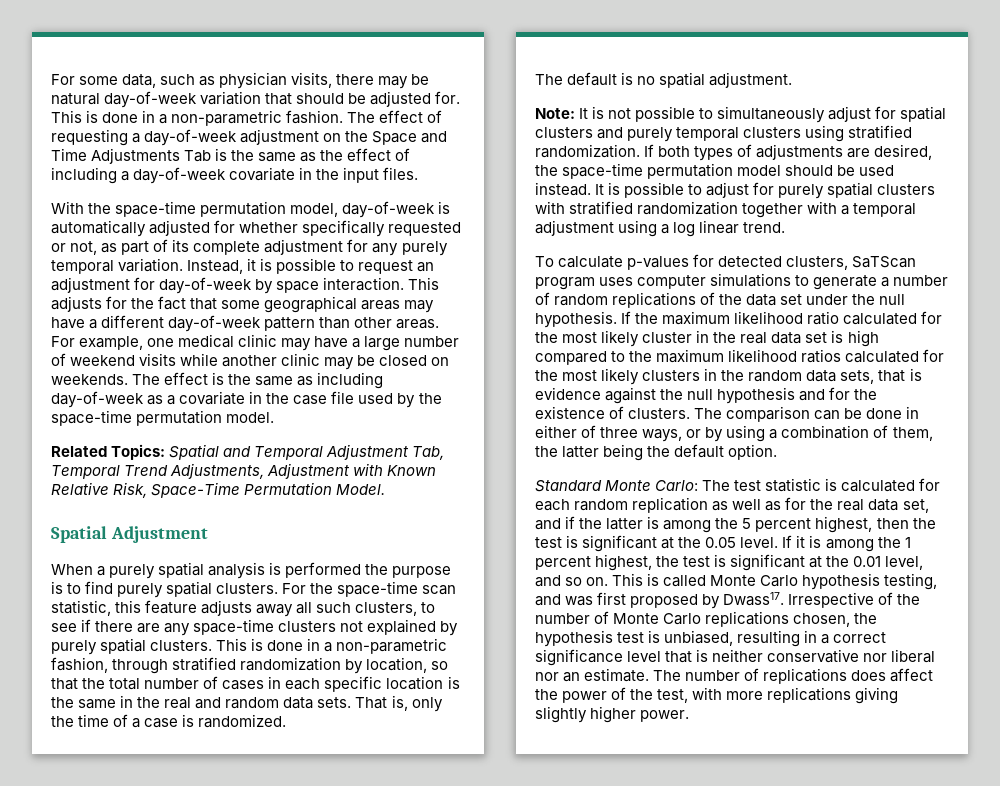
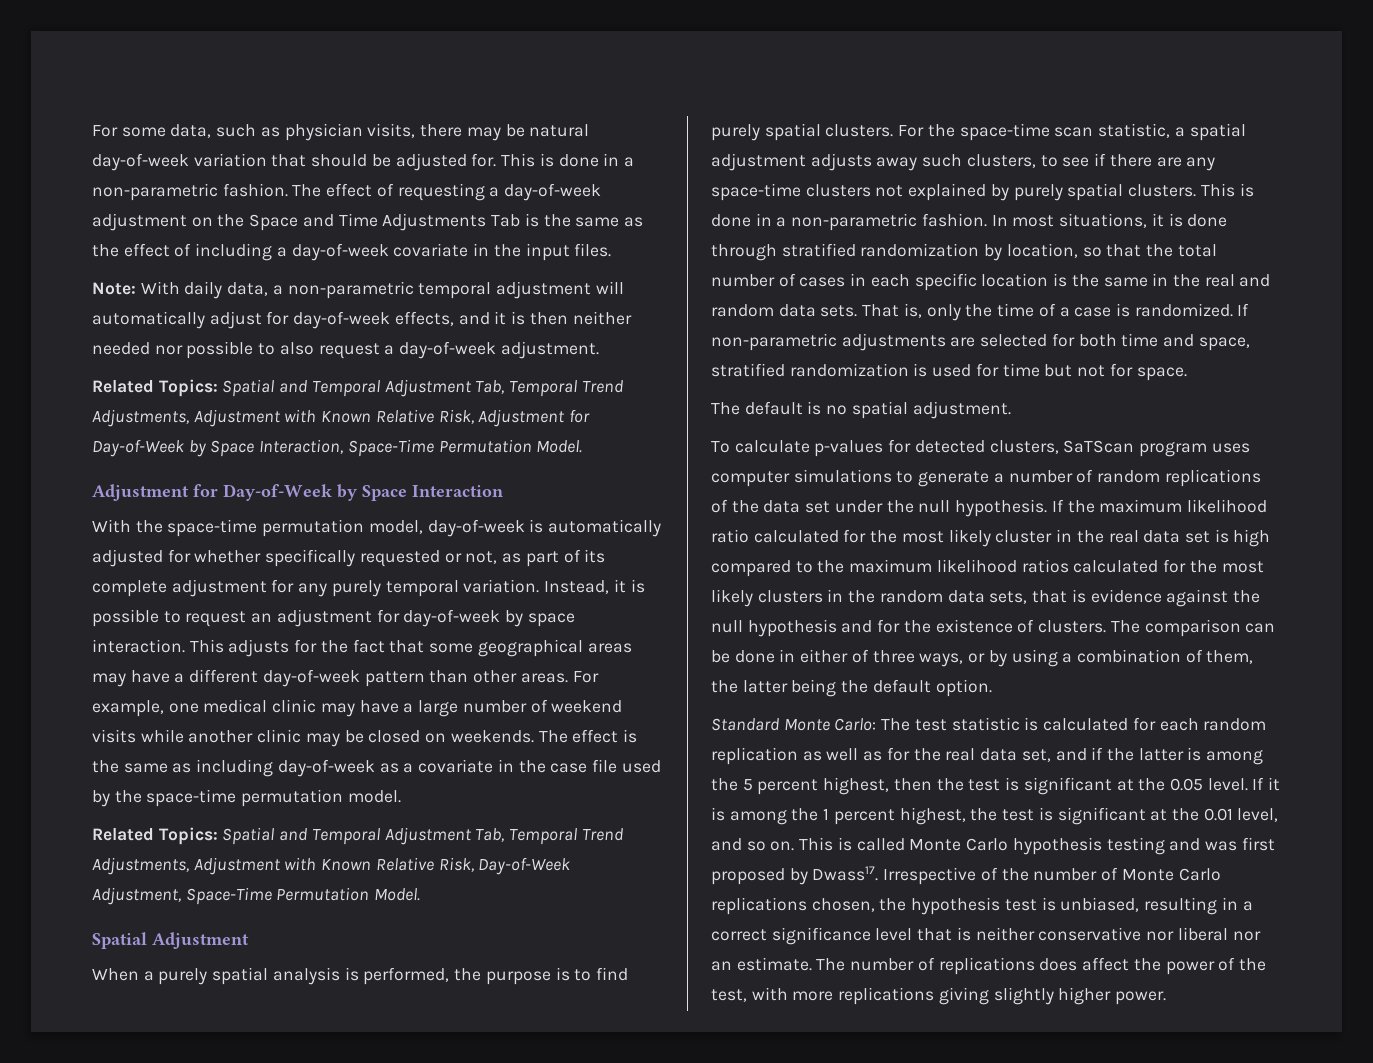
(419, 173) none -> [92,281,624,299] [92,311,632,329] [92,341,599,359] [92,379,623,397] [92,409,591,427] [92,439,583,457] [92,484,503,501] // Note: With daily data, a non-parametric temporal adjustment will automatically adjust for day-of-week effects, and it is then neither needed nor possible to also request a day-of-week adjustment. // Related Topics: Spatial and Temporal Adjustment Tab, Temporal Trend Adjustments, Adjustment with Known Relative Risk, Adjustment for Day-of-Week by Space Interaction, Space-Time Permutation Model. // Adjustment for Day-of-Week by Space Interaction
(148, 490) none -> [478,857,571,875] [92,887,181,905] Day-of-Week Adjustment,
[285,562,362,578] performed -> [363,967,450,985] performed,
[115,600,198,614] this feature -> [1174,123,1246,141] [711,153,806,171] a spatial adjustment
[296,602,313,614] all -> (918, 164) none
[51,657,108,673] fashion, -> [921,213,1228,228] fashion. In most situations, it is done
(287, 721) none -> [1237,303,1250,316] [711,333,1250,351] [711,363,1187,381] If non-parametric adjustments are selected for both time and space, stratified randomization is used for time but not for space.
[535,106,947,123] [535,125,913,142] [535,144,933,161] [535,163,895,179] [535,182,936,199] [535,201,917,218] [535,220,786,237] // Note: It is not possible to simultaneously adjust for spatial clusters and purely temporal clusters using stratified randomization. If both types of adjustments are desired, the space-time permutation model should be used instead. It is possible to adjust for purely spatial clusters with stratified randomization together with a temporal adjustment using a log linear trend. -> (1011, 410) none
[884,573,938,590] testing, -> [1106,837,1165,855] testing

